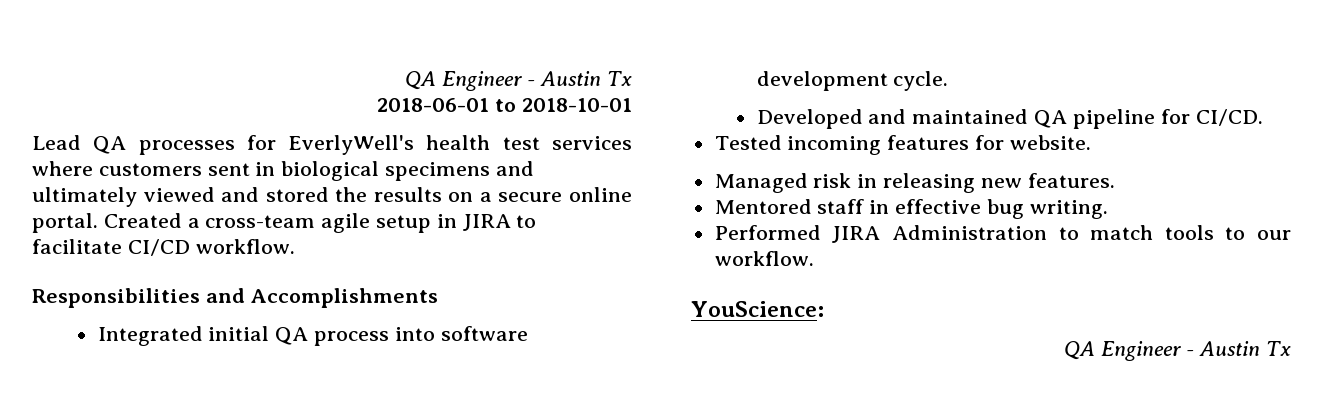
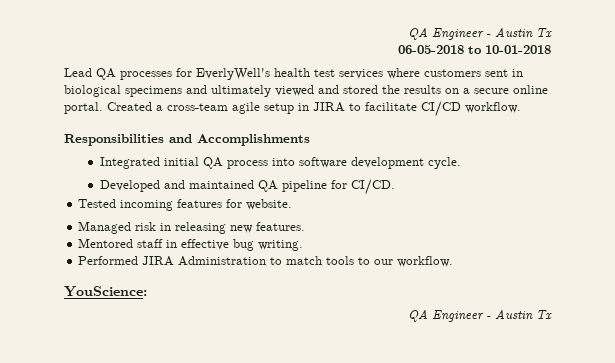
[377,98,632,112] 2018-06-01 to 2018-10-01 -> [398,45,551,54] 06-05-2018 to 10-01-2018

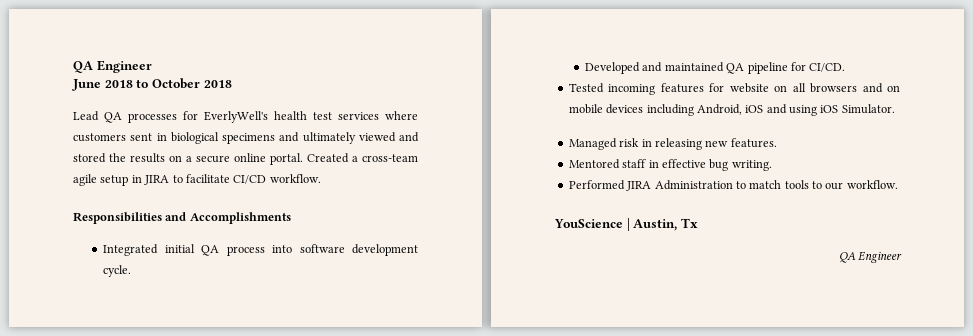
[408,27,552,40] [398,45,551,54] QA Engineer - Austin Tx // 06-05-2018 to 10-01-2018 -> [73,60,152,73] [72,78,232,91] QA Engineer // June 2018 to October 2018
[246,199,293,210] website. -> [729,83,900,93] [568,104,895,116] website on all browsers and on mobile devices including Android, iOS and using iOS Simulator.
[64,286,147,297] [408,309,552,322] YouScience: // QA Engineer - Austin Tx -> [554,218,698,231] [838,251,902,263] YouScience | Austin, Tx // QA Engineer

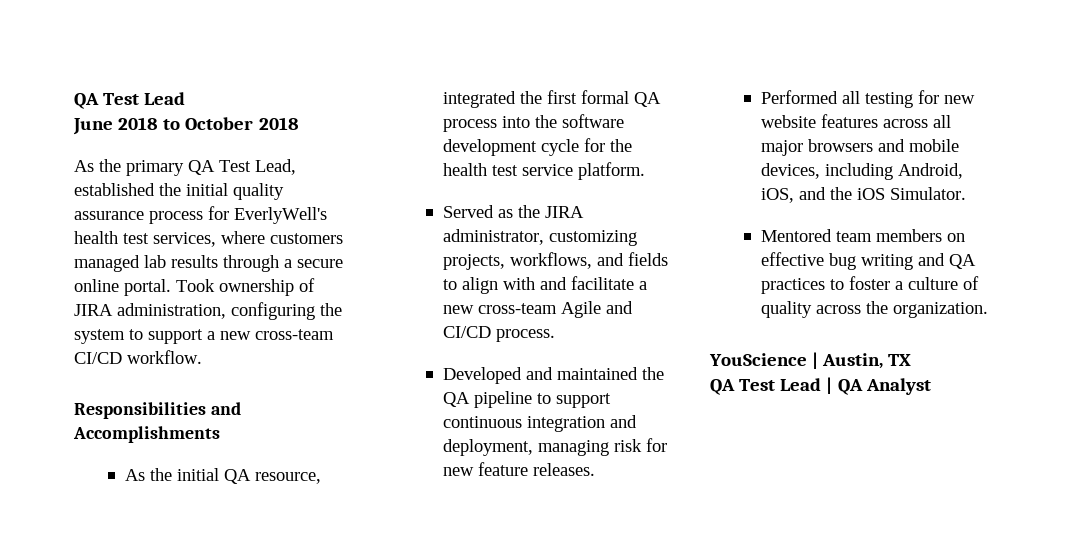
[73,60,152,73] QA Engineer -> [74,92,186,109] QA Test Lead
[73,111,177,123] Lead QA processes -> [74,159,296,176] [74,183,284,200] [74,211,203,224] As the primary QA Test Lead, established the initial quality assurance process
[338,112,379,120] services -> [153,232,216,247] services,
[130,132,419,144] [73,153,418,165] [73,174,230,186] sent in biological specimens and ultimately viewed and stored the results on a secure online portal. Created a cross-team agile setup in JIRA to facilitate -> [74,255,343,272] [74,278,315,296] [74,302,342,320] [74,329,334,344] managed lab results through a secure online portal. Took ownership of JIRA administration, configuring the system to support a new cross-team
[103,244,195,256] Integrated initial -> [124,468,321,484] [442,90,629,108] As the initial QA resource, integrated the first formal
(293, 249) none -> [534,115,557,128] the
[103,265,132,277] cycle. -> [540,138,632,156] [442,162,645,180] [442,205,584,218] [442,229,637,246] [442,252,668,270] [442,276,647,294] [442,301,633,318] [442,326,555,342] cycle for the health test service platform. // Served as the JIRA administrator, customizing projects, workflows, and fields to align with and facilitate a new cross-team Agile and CI/CD process.
(724, 67) none -> [641,367,664,380] the
[790,62,846,72] [568,83,900,95] [568,104,895,116] [568,138,777,150] [568,159,772,171] [568,180,898,191] for CI/CD. // Tested incoming features for website on all browsers and on mobile devices including Android, iOS and using iOS Simulator. // Managed risk in releasing new features. // Mentored staff in effective bug writing. // Performed JIRA Administration to match tools to our workflow. -> [536,393,611,408] [442,415,637,432] [442,438,667,456] [442,462,595,476] [760,90,975,108] [760,114,951,128] [760,139,959,156] [760,163,963,180] [760,187,966,203] [760,229,965,242] [760,252,976,270] [760,276,979,294] [760,301,988,318] to support continuous integration and deployment, managing risk for new feature releases. // Performed all testing for new website features across all major browsers and mobile devices, including Android, iOS, and the iOS Simulator. // Mentored team members on effective bug writing and QA practices to foster a culture of quality across the organization.
[680,218,698,228] [838,251,902,263] Tx // QA Engineer -> [888,354,912,366] [710,377,931,395] TX // QA Test Lead | QA Analyst

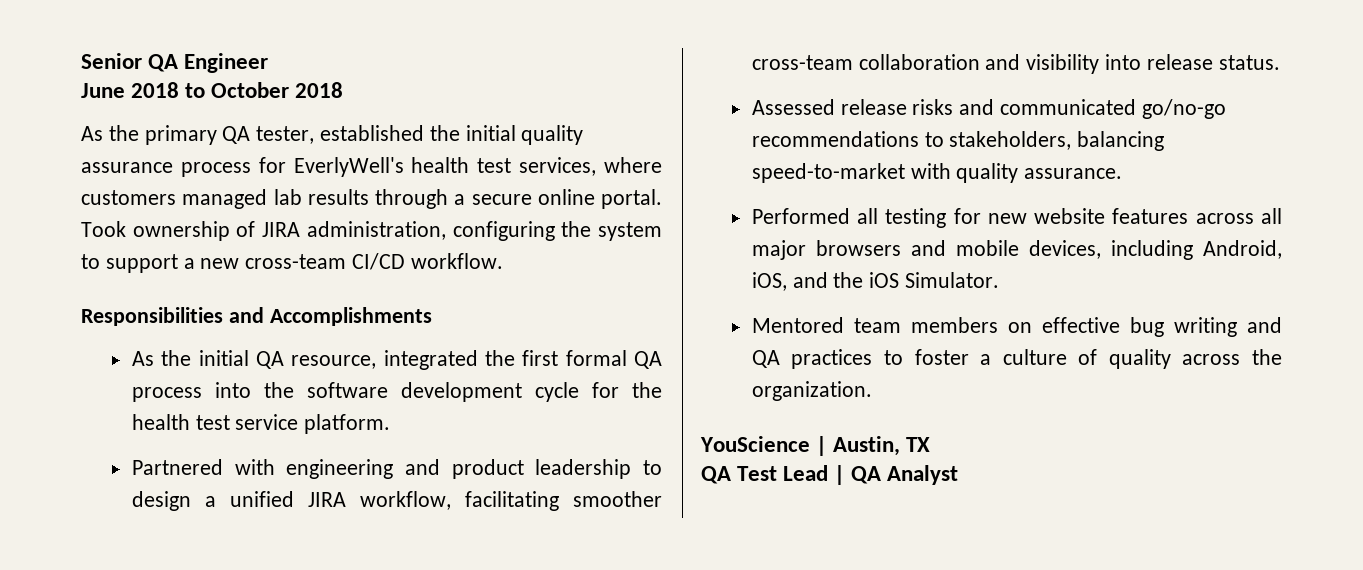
[74,92,186,109] QA Test Lead -> [81,53,269,73] Senior QA Engineer
[219,159,296,175] Test Lead, -> [256,126,315,144] tester,
[442,205,584,218] [442,229,637,246] [442,252,668,270] [442,276,647,294] [442,301,633,318] [442,326,555,342] [442,367,664,384] [442,391,611,408] [442,415,637,432] [442,438,667,456] [442,462,595,476] Served as the JIRA administrator, customizing projects, workflows, and fields to align with and facilitate a new cross-team Agile and CI/CD process. // Developed and maintained the QA pipeline to support continuous integration and deployment, managing risk for new feature releases. -> [131,459,662,479] [131,491,663,511] [751,54,1280,74] [751,99,1226,119] [751,131,1165,151] [751,163,1123,183] Partnered with engineering and product leadership to design a unified JIRA workflow, facilitating smoother cross-team collaboration and visibility into release status. // Assessed release risks and communicated go/no-go recommendations to stakeholders, balancing speed-to-market with quality assurance.

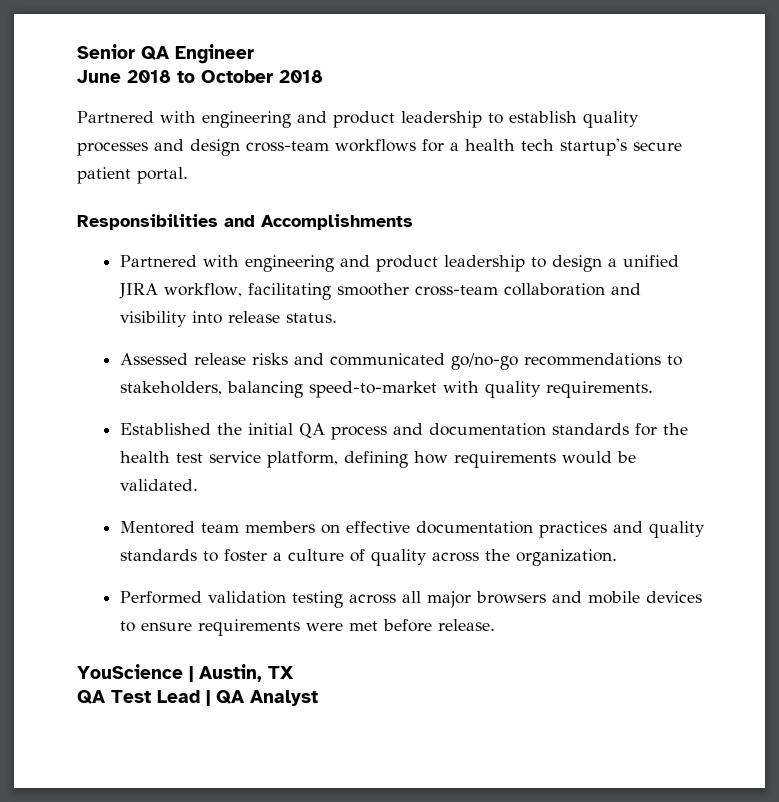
[81,125,584,145] [81,157,662,177] [81,189,662,209] [81,221,662,241] [81,253,503,273] [81,307,432,326] [131,350,662,370] [131,382,663,402] [131,414,391,434] As the primary QA tester, established the initial quality assurance process for EverlyWell's health test services, where customers managed lab results through a secure online portal. Took ownership of JIRA administration, configuring the system to support a new cross-team CI/CD workflow. // Responsibilities and Accomplishments // As the initial QA resource, integrated the first formal QA process into the software development cycle for the health test service platform. -> [77,111,639,128] [77,138,682,156] [77,167,188,184] [77,214,413,230] Partnered with engineering and product leadership to establish quality processes and design cross-team workflows for a health tech startup's secure patient portal. // Responsibilities and Accomplishments
[1024,168,1123,179] [751,208,1282,228] [751,240,1282,260] [751,272,1000,291] assurance. // Performed all testing for new website features across all major browsers and mobile devices, including Android, iOS, and the iOS Simulator. -> [545,381,653,398] [119,423,688,440] [119,451,636,468] [119,479,198,491] requirements. // Established the initial QA process and documentation standards for the health test service platform, defining how requirements would be validated.
[1129,317,1283,337] [751,349,873,369] bug writing and QA practices -> [415,521,705,538] [119,549,197,561] documentation practices and quality standards
(872, 391) none -> [119,591,702,608] [119,619,495,636] // Performed validation testing across all major browsers and mobile devices to ensure requirements were met before release.

